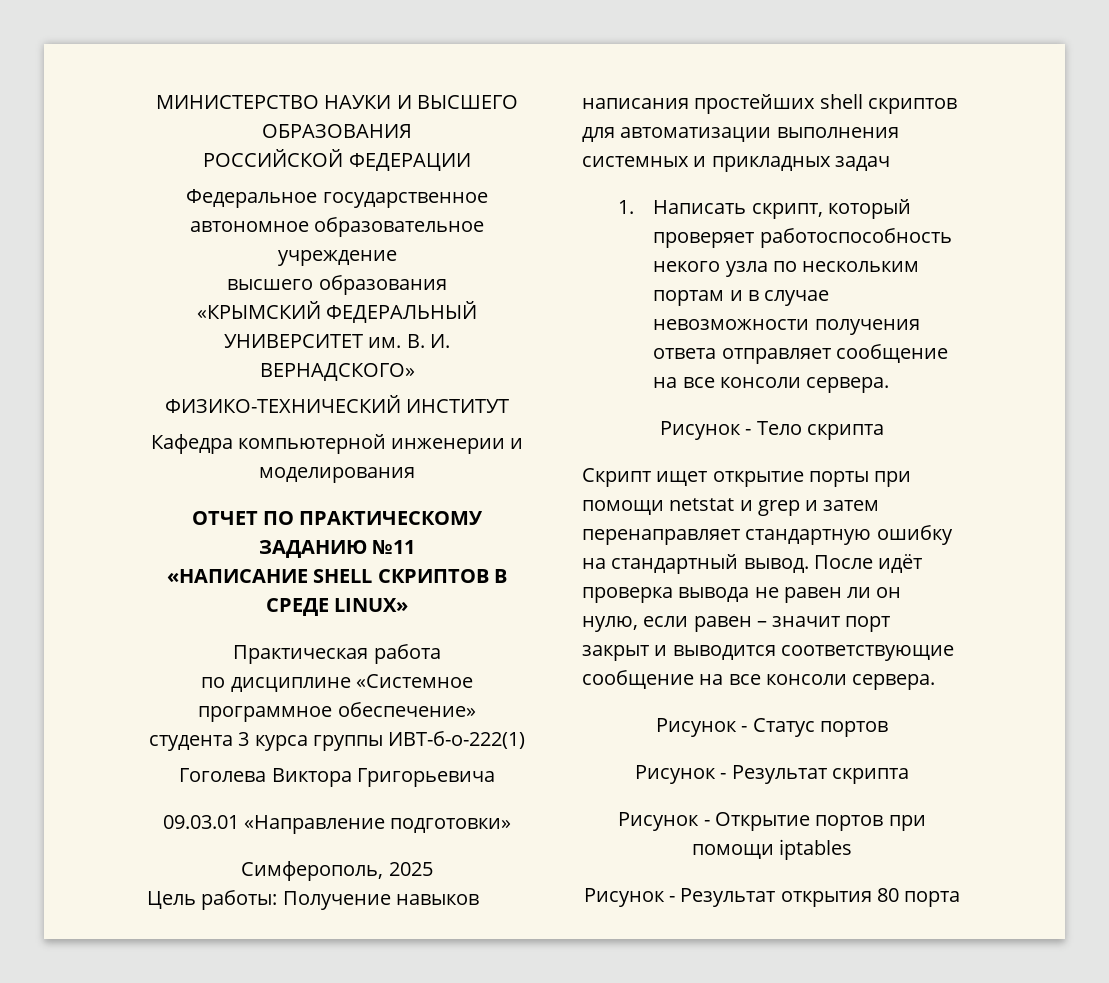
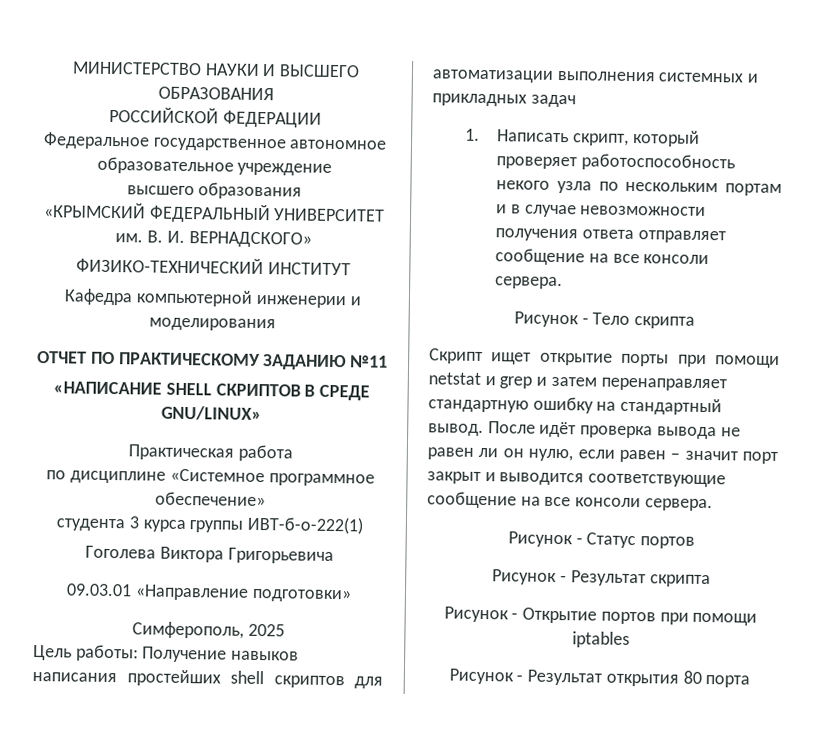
[334,598,409,612] LINUX» -> [161,405,262,422] GNU/LINUX»

